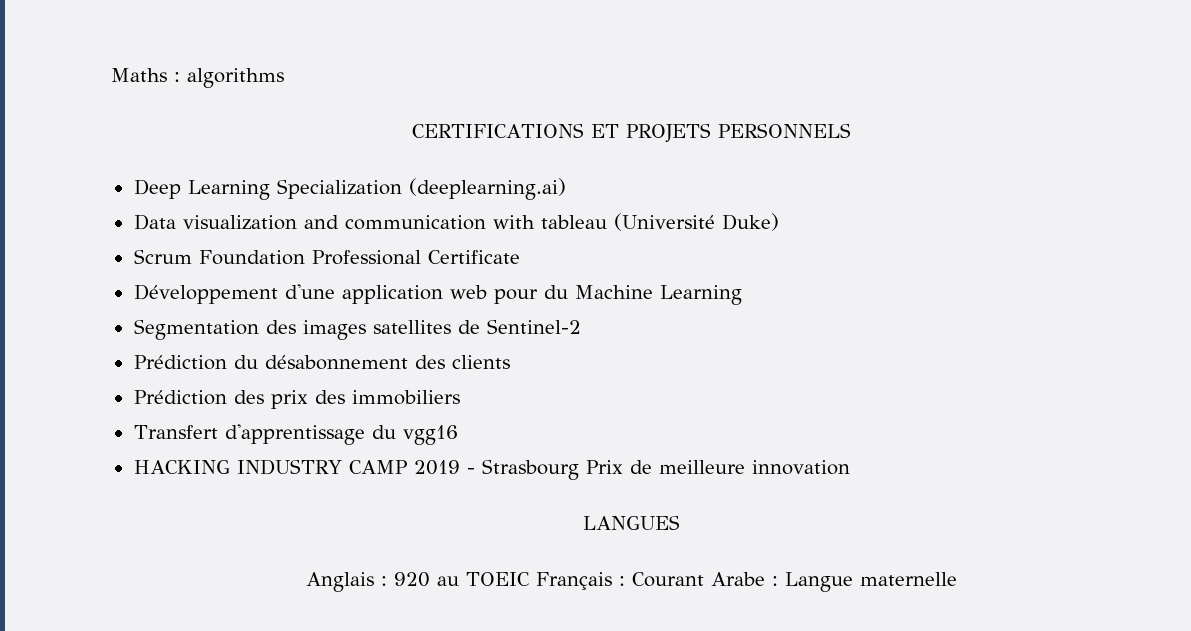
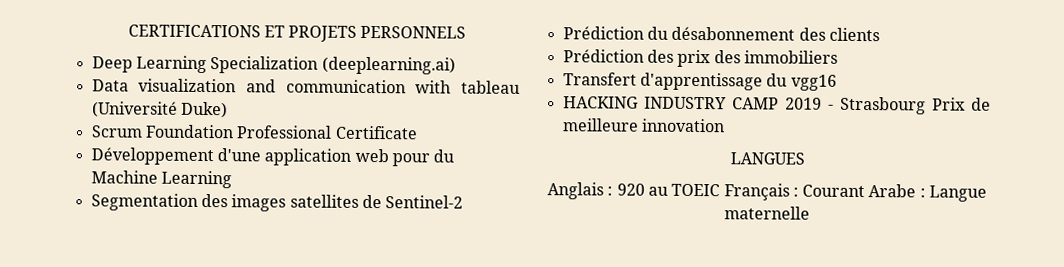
[111,68,284,88] Maths : algorithms // -> (127, 31) none

